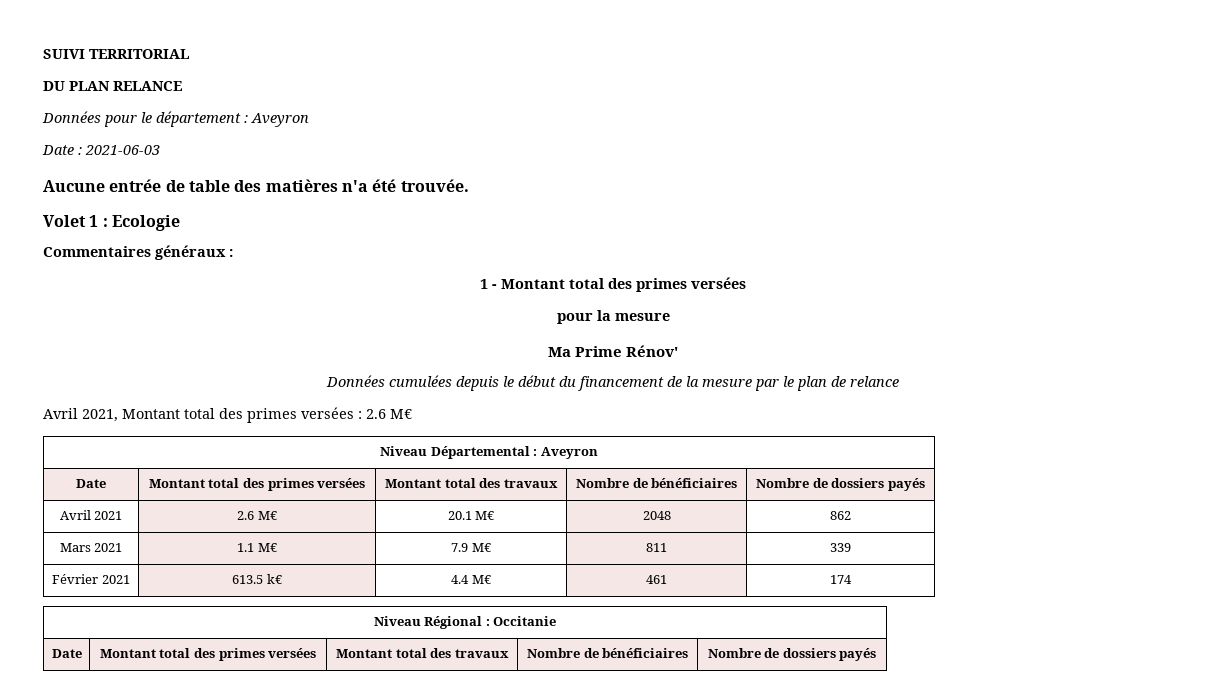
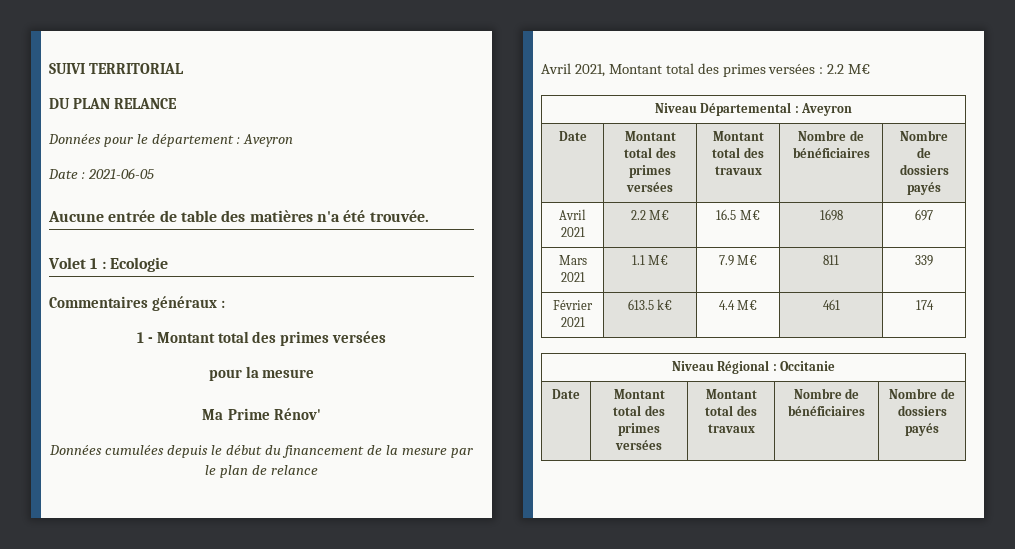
[85,145,160,155] 2021-06-03 -> [87,168,154,179] 2021-06-05
[366,409,386,419] 2.6 -> [827,64,845,74] 2.2
[237,511,277,520] [447,511,495,520] [642,511,671,520] [830,511,851,520] 2.6 M€ | 20.1 M€ | 2048 | 862 -> [630,210,670,220] [716,209,760,220] [819,209,843,221] [915,209,933,221] 2.2 M€ | 16.5 M€ | 1698 | 697

